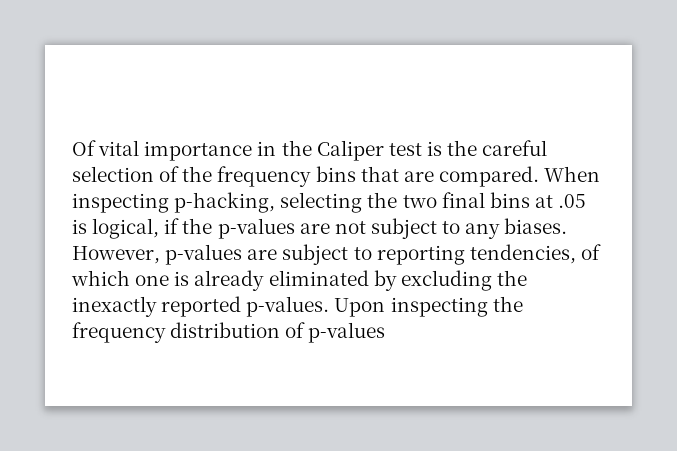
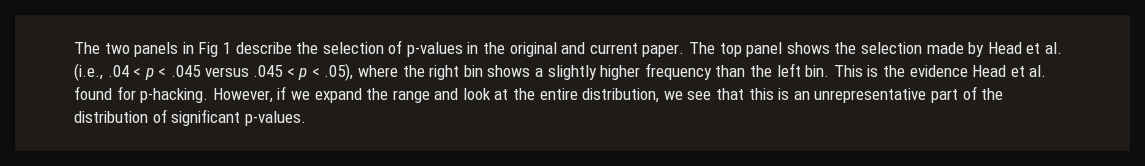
[72,140,548,161] [72,166,601,187] [72,192,587,213] [72,218,568,239] [72,244,601,265] [71,270,527,291] [72,296,523,317] [72,322,386,343] Of vital importance in the Caliper test is the careful selection of the frequency bins that are compared. When inspecting p-hacking, selecting the two final bins at .05 is logical, if the p-values are not subject to any biases. However, p-values are subject to reporting tendencies, of which one is already eliminated by excluding the inexactly reported p-values. Upon inspecting the frequency distribution of p-values -> [74,40,1062,57] [74,63,1047,81] [74,86,1004,103] [74,109,306,126] The two panels in Fig 1 describe the selection of p-values in the original and current paper. The top panel shows the selection made by Head et al. (i.e., .04 < p < .045 versus .045 < p < .05), where the right bin shows a slightly higher frequency than the left bin. This is the evidence Head et al. found for p-hacking. However, if we expand the range and look at the entire distribution, we see that this is an unrepresentative part of the distribution of significant p-values.

